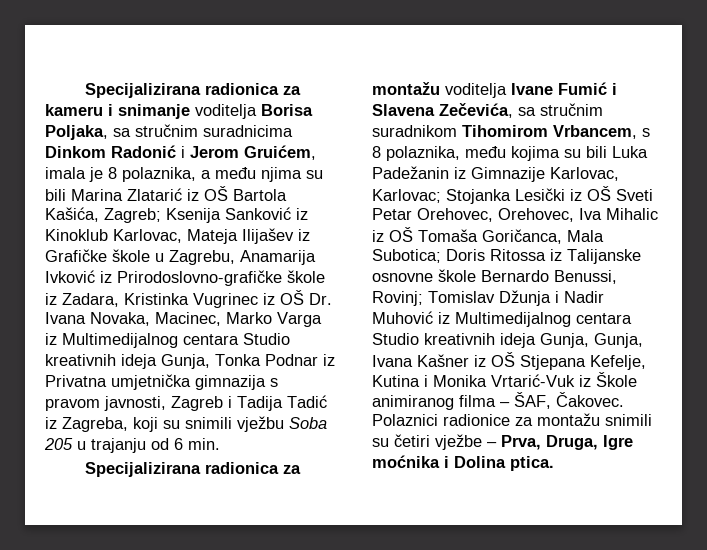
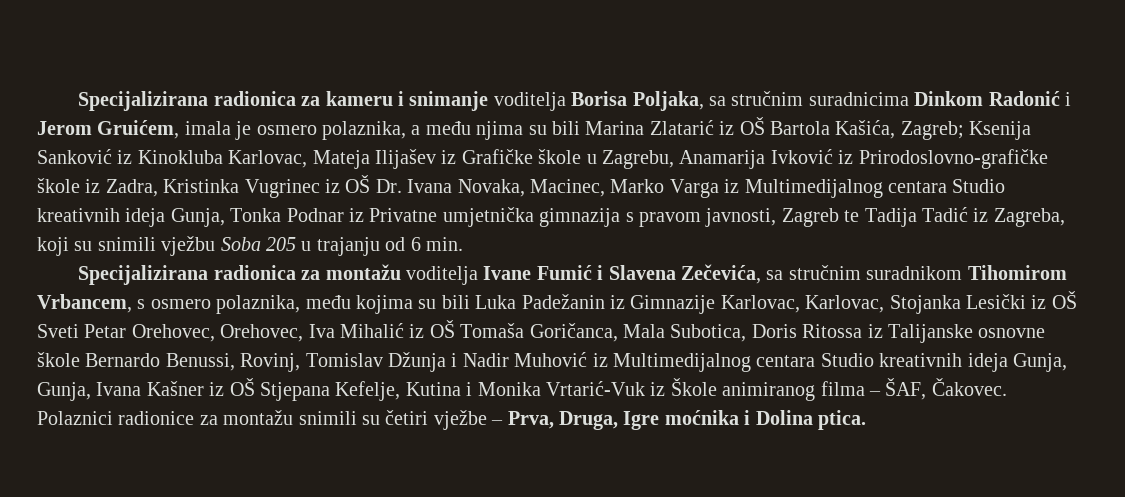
[108,167,117,179] 8 -> [256,125,317,135] osmero
[45,229,108,241] Kinoklub -> [137,150,223,164] Kinokluba
[62,293,119,307] Zadara, -> [105,179,158,197] Zadra,
[45,375,107,387] Privatna -> [369,208,438,222] Privatne
[228,396,232,408] i -> [844,210,860,222] te
[372,146,381,158] 8 -> [150,299,211,309] osmero
[372,189,441,203] Karlovac; -> [805,295,885,313] Karlovac,
[606,208,658,220] Mihalic -> [340,323,404,338] Mihalić
[372,249,441,263] Subotica; -> [670,324,747,342] Subotica,
[372,291,423,306] Rovinj; -> [240,353,301,372] Rovinj,

